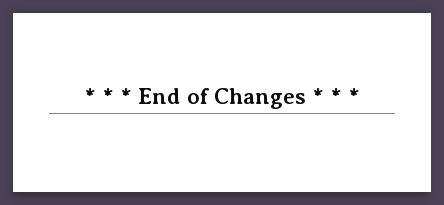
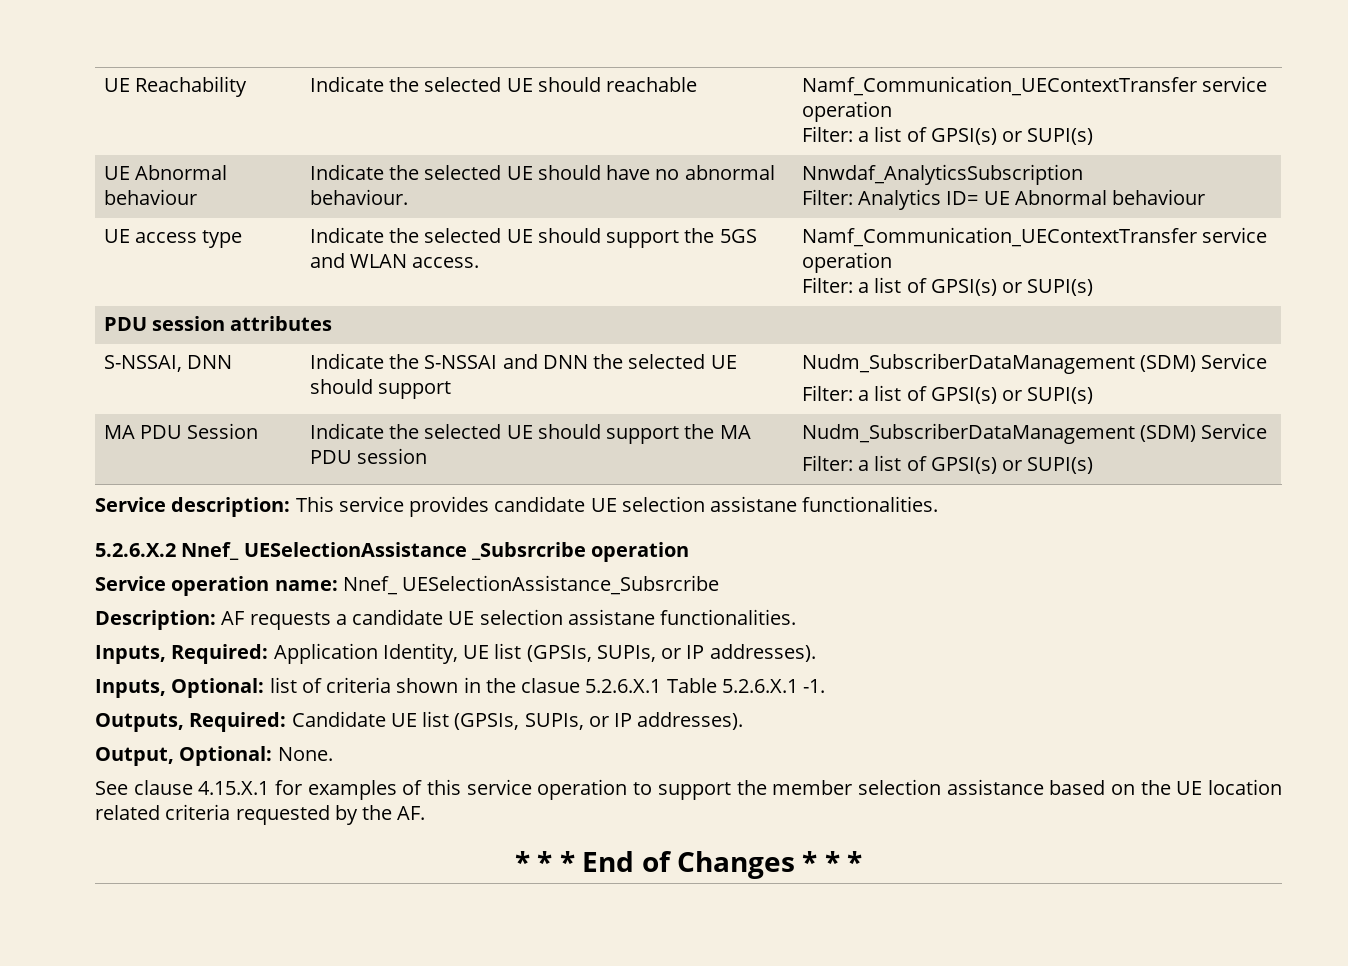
(84, 96) none -> [103,76,248,97] [309,76,698,92] [801,76,1268,96] [801,101,892,122] [801,126,1094,145] [103,165,228,180] [103,189,197,205] [309,164,775,180] [309,189,408,205] [801,164,1083,185] [801,189,1206,210] [103,229,243,248] [309,227,757,248] [309,253,480,268] [801,227,1268,247] [801,252,892,273] [801,277,1094,296] [103,316,333,331] [103,355,233,372] [309,353,737,369] [309,379,452,399] [801,353,1268,374] [801,385,1094,404] [103,423,259,439] [309,423,751,444] [309,448,428,464] [801,423,1268,444] [801,455,1094,474] [95,496,939,517] [95,542,690,562] [95,575,720,596] [95,609,797,630] [95,643,816,664] [95,677,826,698] [95,711,744,732] [95,746,333,766] [95,779,1283,800] [95,804,426,825] UE Reachability | Indicate the selected UE should reachable | Namf_Communication_UEContextTransfer service operation // Filter: a list of GPSI(s) or SUPI(s) // UE Abnormal behaviour | Indicate the selected UE should have no abnormal behaviour. | Nnwdaf_AnalyticsSubscription // Filter: Analytics ID= UE Abnormal behaviour // UE access type | Indicate the selected UE should support the 5GS and WLAN access. | Namf_Communication_UEContextTransfer service operation // Filter: a list of GPSI(s) or SUPI(s) // PDU session attributes // S-NSSAI, DNN | Indicate the S-NSSAI and DNN the selected UE should support | Nudm_SubscriberDataManagement (SDM) Service // Filter: a list of GPSI(s) or SUPI(s) // MA PDU Session | Indicate the selected UE should support the MA PDU session | Nudm_SubscriberDataManagement (SDM) Service // Filter: a list of GPSI(s) or SUPI(s) // Service description: This service provides candidate UE selection assistane functionalities. // 5.2.6.X.2 Nnef_ UESelectionAssistance _Subsrcribe operation // Service operation name: Nnef_ UESelectionAssistance_Subsrcribe // Description: AF requests a candidate UE selection assistane functionalities. // Inputs, Required: Application Identity, UE list (GPSIs, SUPIs, or IP addresses). // Inputs, Optional: list of criteria shown in the clasue 5.2.6.X.1 Table 5.2.6.X.1 -1. // Outputs, Required: Candidate UE list (GPSIs, SUPIs, or IP addresses). // Output, Optional: None. // See clause 4.15.X.1 for examples of this service operation to support the member selection assistance based on the UE location related criteria requested by the AF. //

